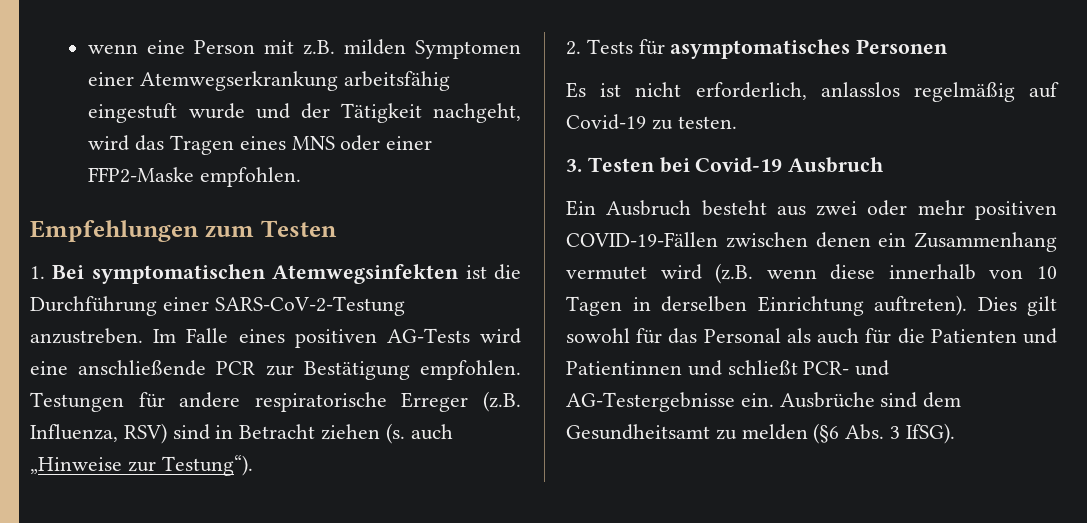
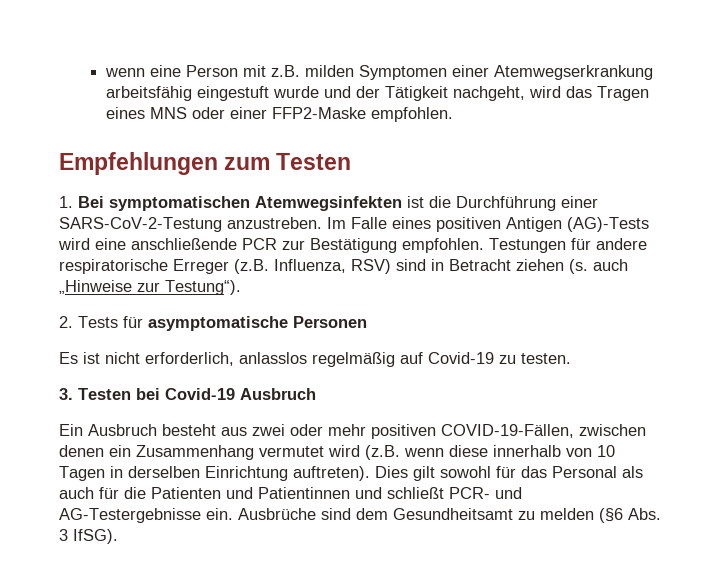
[386,328,470,343] AG-Tests -> [506,217,649,232] Antigen (AG)-Tests
[670,39,851,59] asymptomatisches -> [148,316,288,331] asymptomatische
[566,232,718,247] COVID-19-Fällen -> [441,424,574,438] COVID-19-Fällen,

